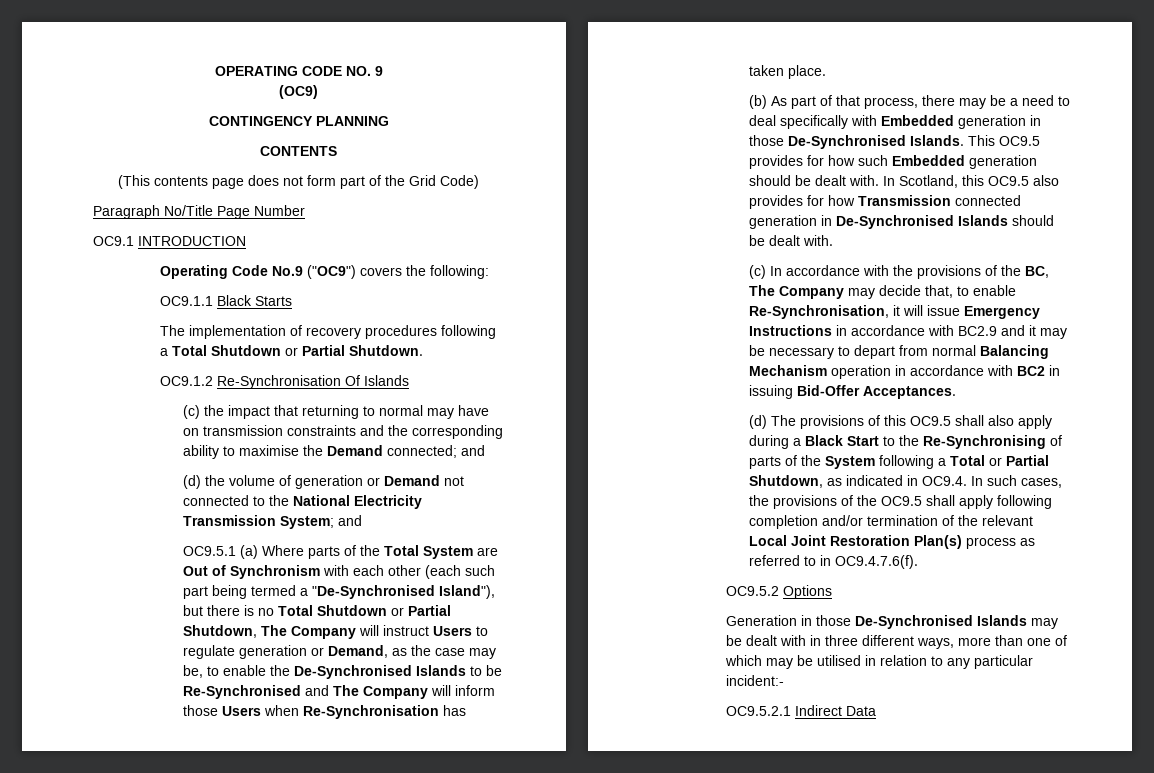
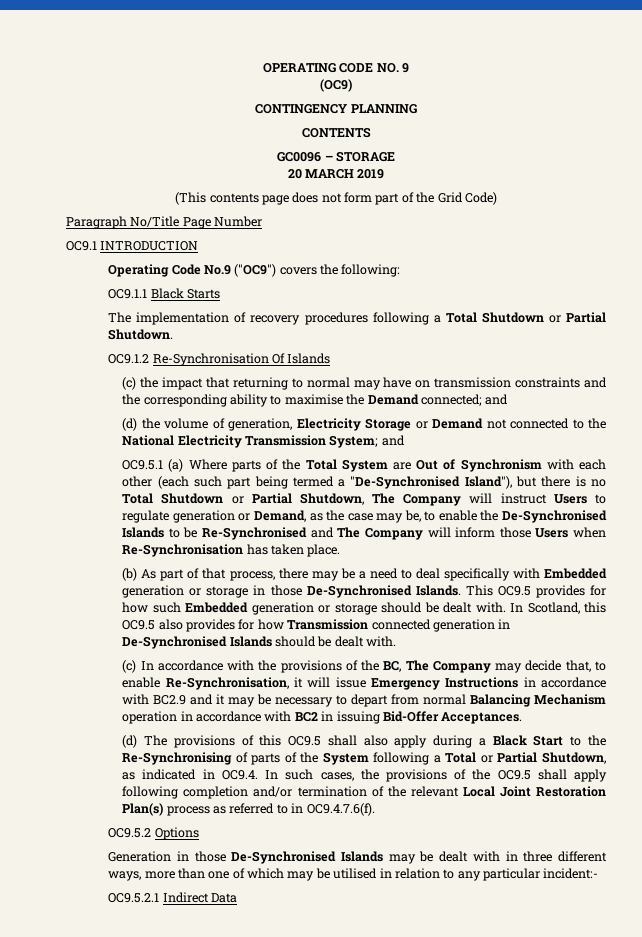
(337, 151) none -> [277,151,395,162] [287,169,385,179] // GC0096 – STORAGE // 20 MARCH 2019
[294,475,363,489] generation -> [228,418,412,431] generation, Electricity Storage
(1026, 122) none -> [189,586,249,598] or storage
(1037, 162) none -> [318,603,377,615] or storage

